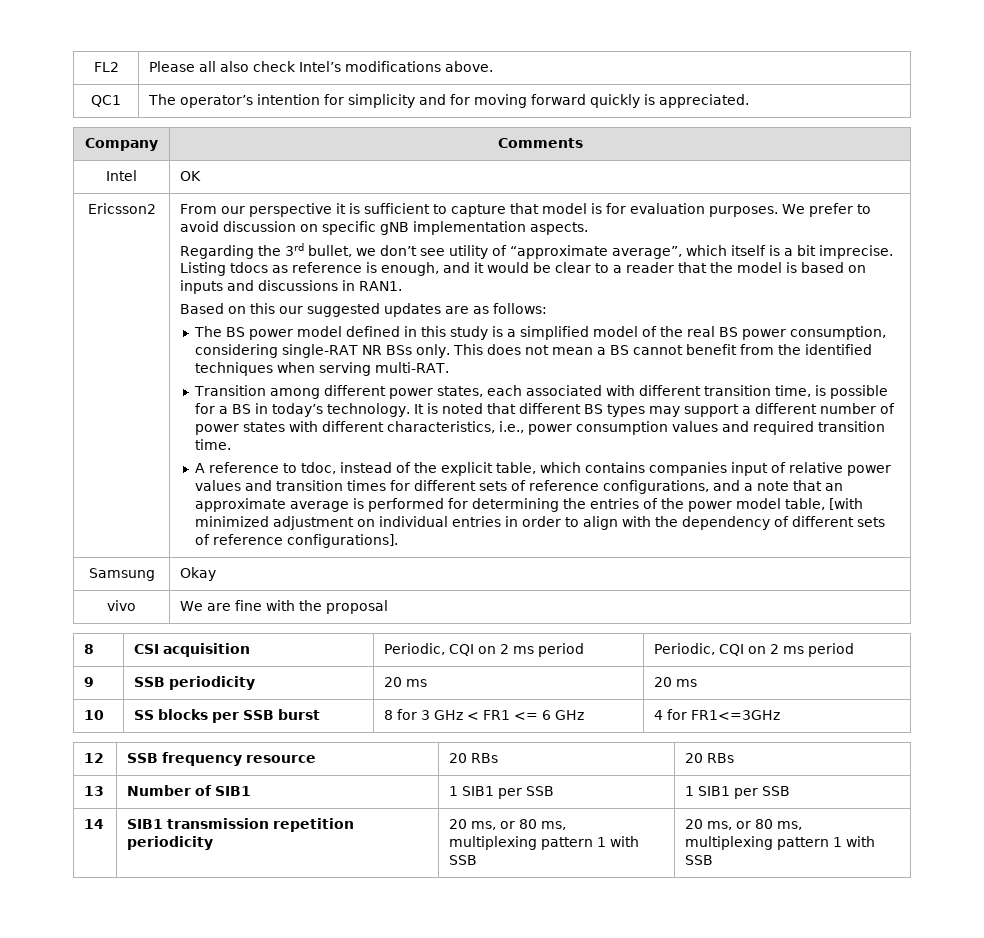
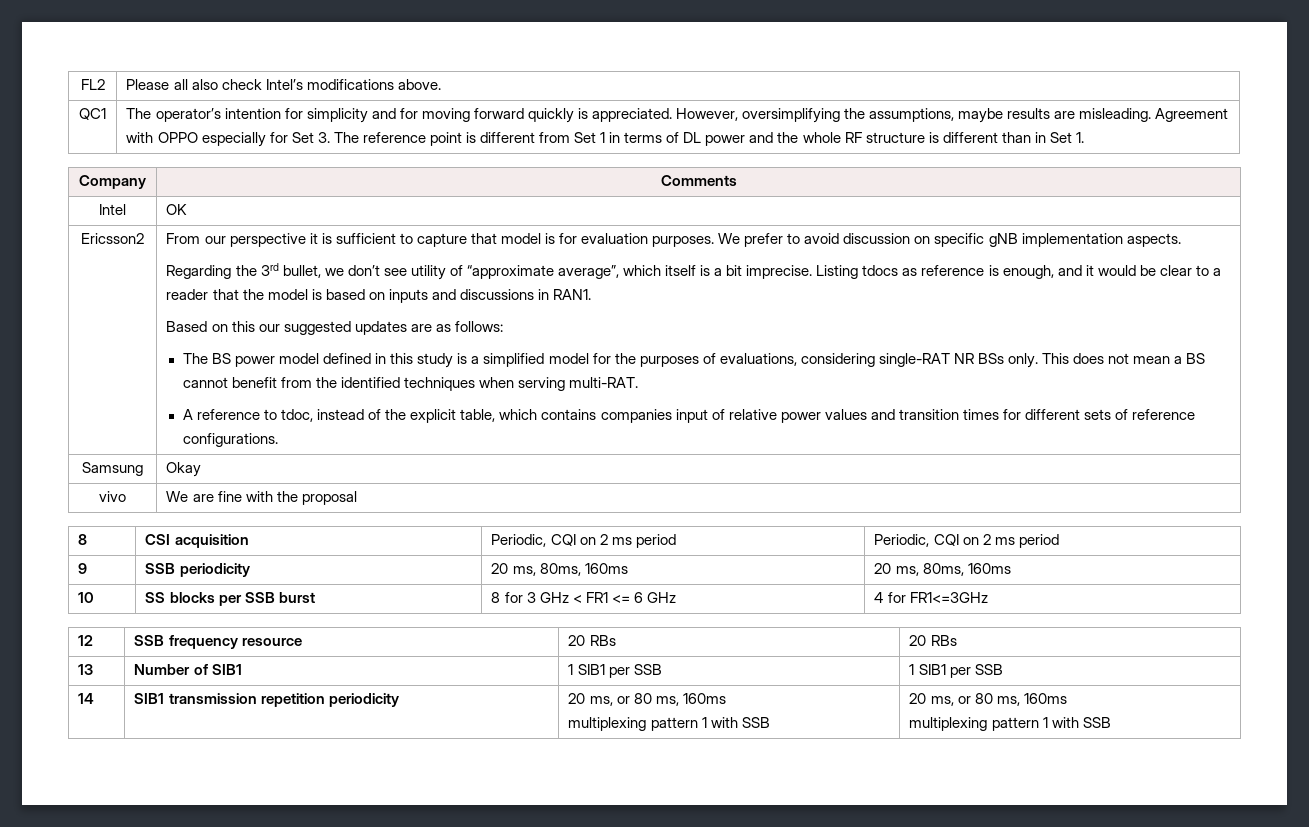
(750, 101) none -> [676,108,1229,123] [126,132,1084,147] However, oversimplifying the assumptions, maybe results are misleading. Agreement with OPPO especially for Set 3. The reference point is different from Set 1 in terms of DL power and the whole RF structure is different than in Set 1.
[641,326,886,340] of the real BS power consumption, -> [592,353,797,367] for the purposes of evaluations,
[193,385,888,399] [194,403,895,417] [194,421,885,435] [194,439,231,450] // Transition among different power states, each associated with different transition time, is possible for a BS in today’s technology. It is noted that different BS types may support a different number of power states with different characteristics, i.e., power consumption values and required transition time. -> (639, 382) none
[602,480,843,494] [194,498,863,512] [194,516,885,530] [194,534,398,548] configurations, and a note that an approximate average is performed for determining the entries of the power model table, [with minimized adjustment on individual entries in order to align with the dependency of different sets of reference configurations]. -> [182,433,278,447] configurations.
[406,679,428,687] [654,677,698,687] ms | 20 ms -> [512,563,628,576] [874,563,1011,576] ms, 80ms, 160ms | 20 ms, 80ms, 160ms
(567, 825) none -> [682,693,726,704] 160ms
(803, 825) none -> [1023,693,1067,704] 160ms

